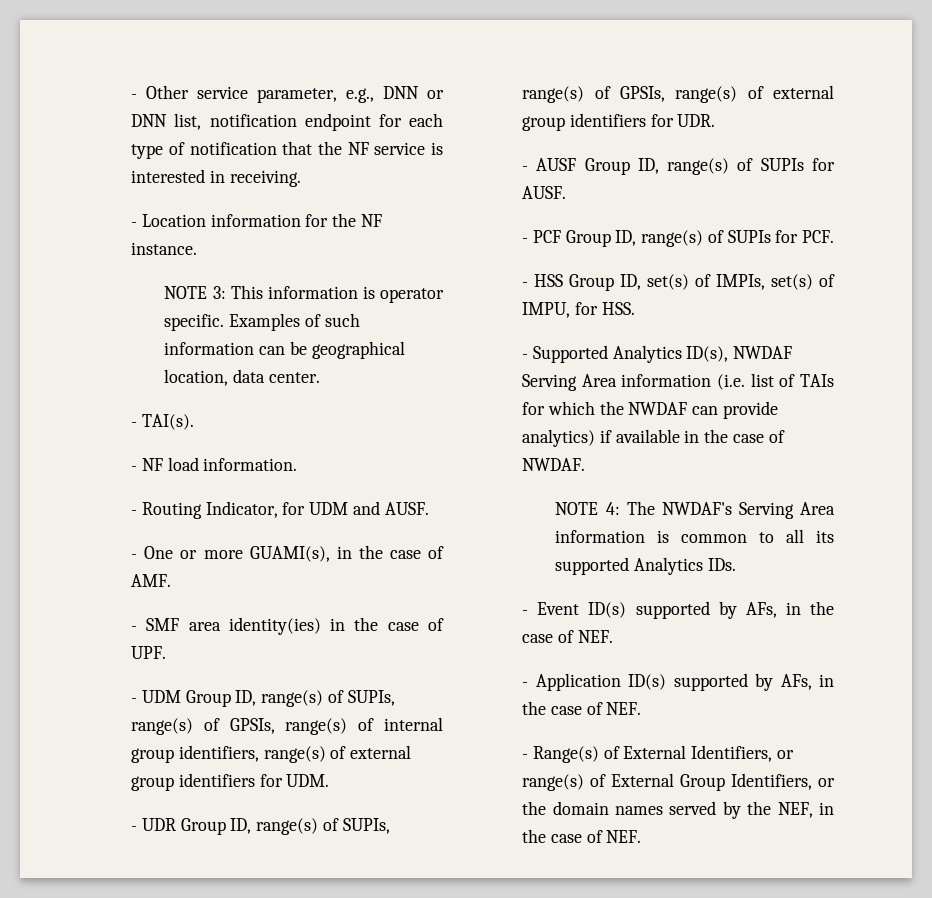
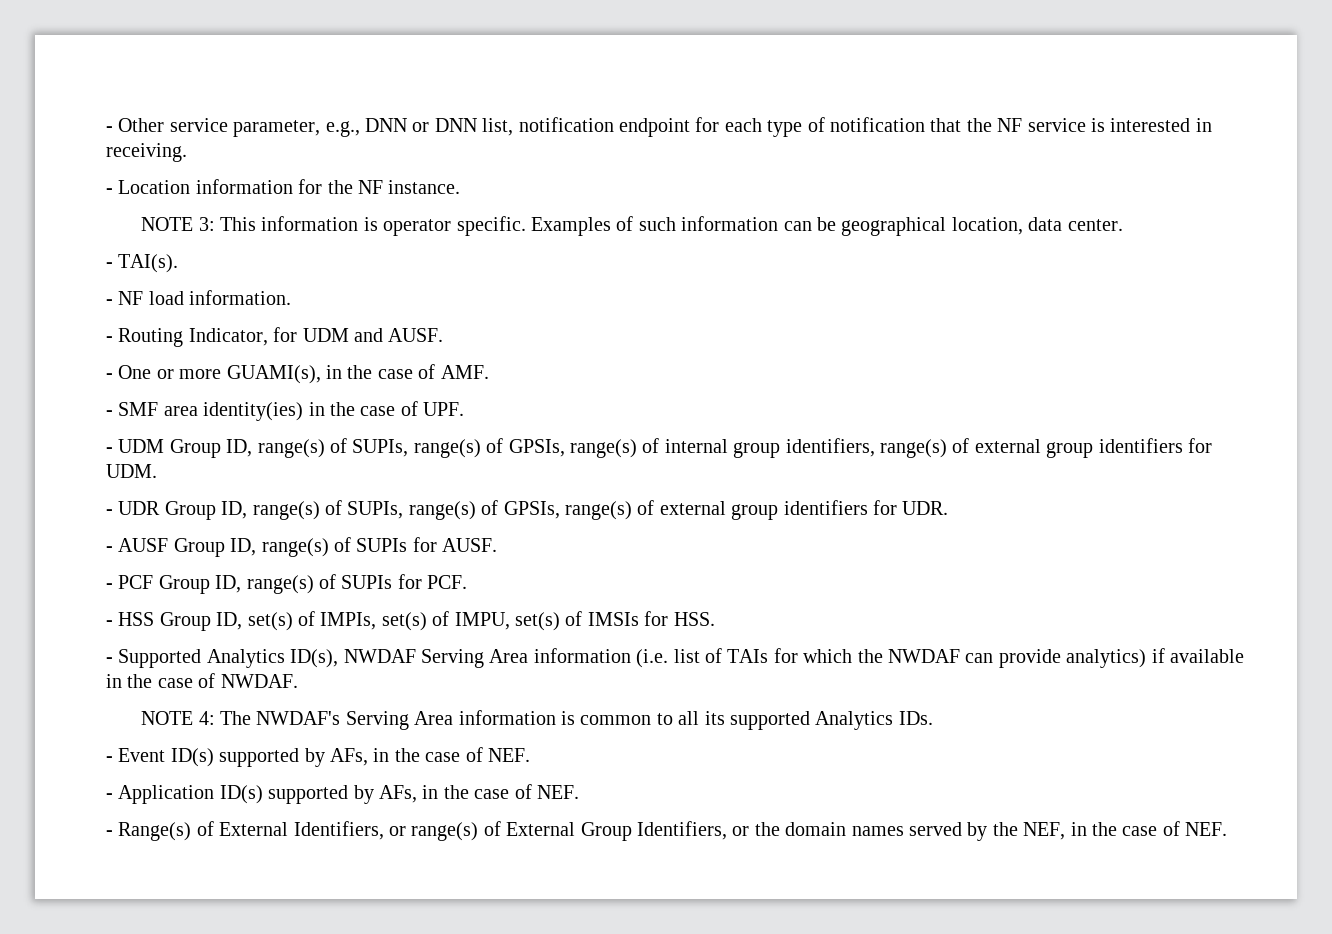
(571, 310) none -> [515,611,639,631] set(s) of IMSIs

